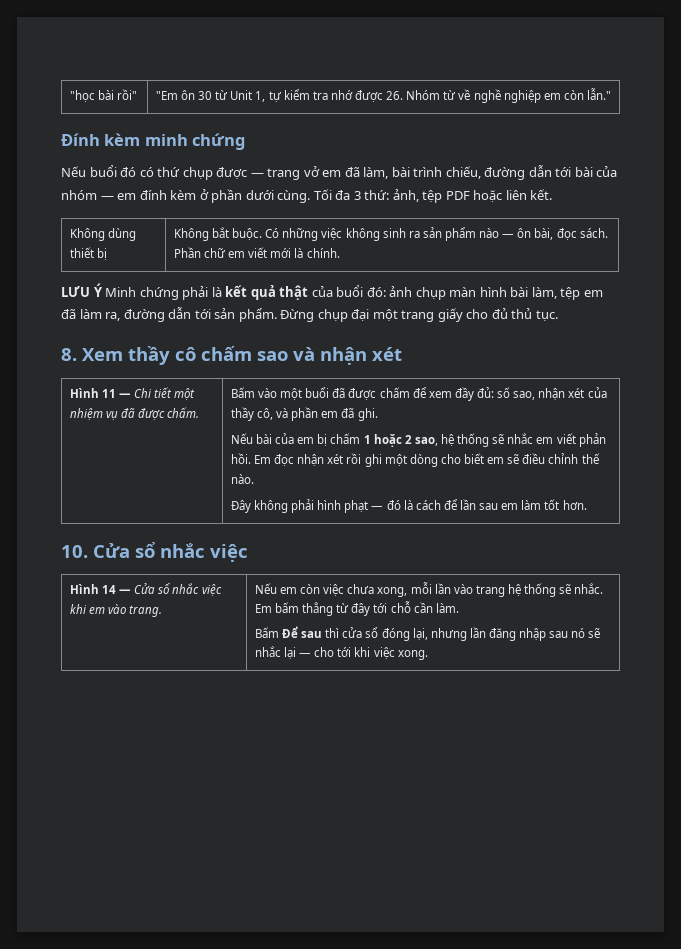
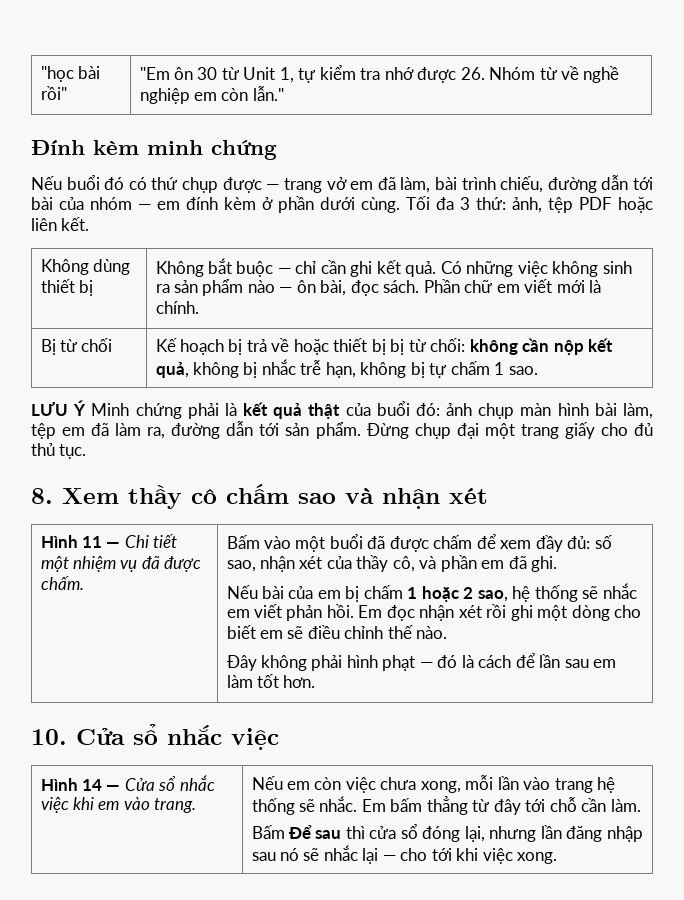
[232,228,263,240] buộc. -> [236,260,437,277] buộc — chỉ cần ghi kết quả.
(340, 253) none -> [40,338,113,355] [155,338,613,355] [155,359,538,378] // Bị từ chối | Kế hoạch bị trả về hoặc thiết bị bị từ chối: không cần nộp kết quả, không bị nhắc trễ hạn, không bị tự chấm 1 sao.

